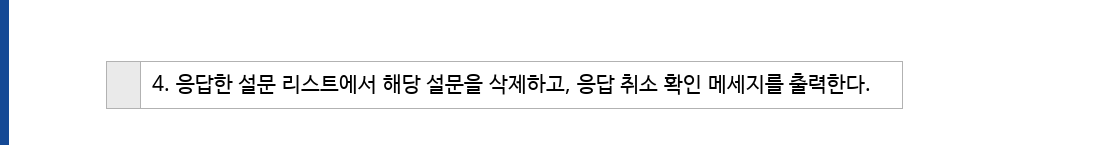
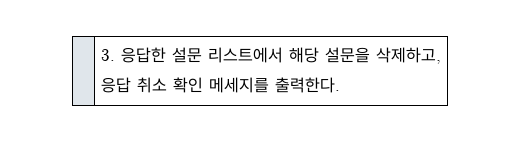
[151,75,170,91] | 4. -> [100,49,115,61] | 3.

